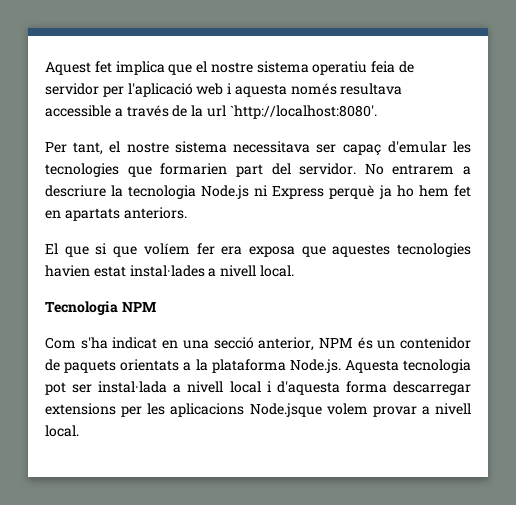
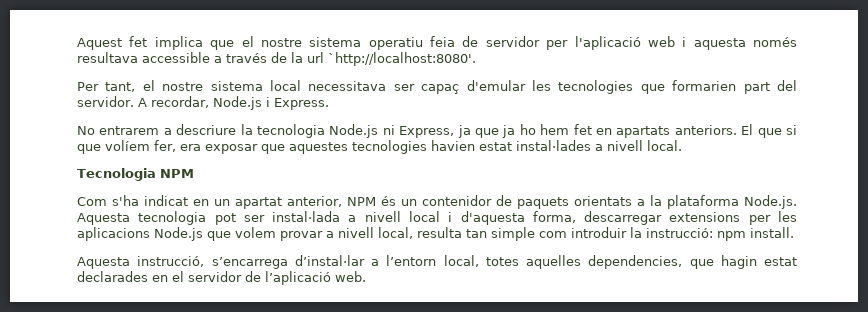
(227, 147) none -> [270,80,301,91] local
(357, 169) none -> [137,96,329,110] A recordar, Node.js i Express. //
[272,185,375,199] Express perquè -> [399,125,499,138] Express, ja que
(187, 213) // -> (737, 130) none
[196,243,295,257] fer era exposa -> [154,140,258,154] fer, era exposar
[182,337,254,349] una secció -> [214,197,282,209] un apartat
[345,381,387,393] forma -> [532,211,576,223] forma,
[249,403,322,417] Node.jsque -> [154,227,231,241] Node.js que
[45,425,79,437] local. -> [378,227,794,241] [77,255,797,269] [77,271,366,285] local, resulta tan simple com introduir la instrucció: npm install. // Aquesta instrucció, s’encarrega d’instal·lar a l’entorn local, totes aquelles dependencies, que hagin estat declarades en el servidor de l’aplicació web.

